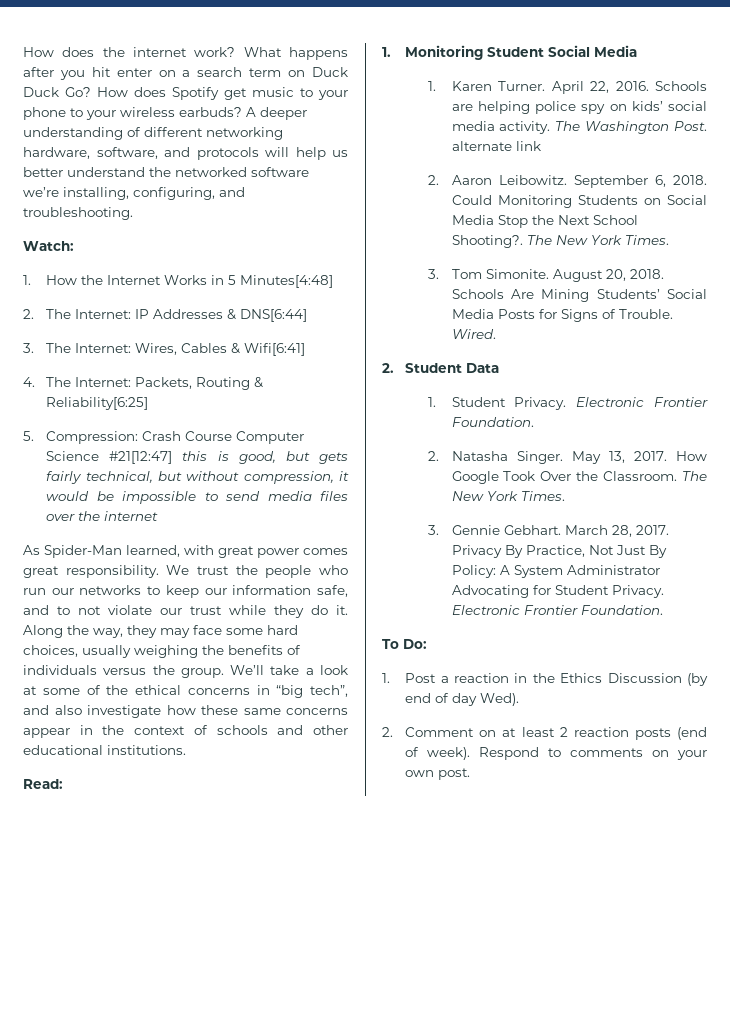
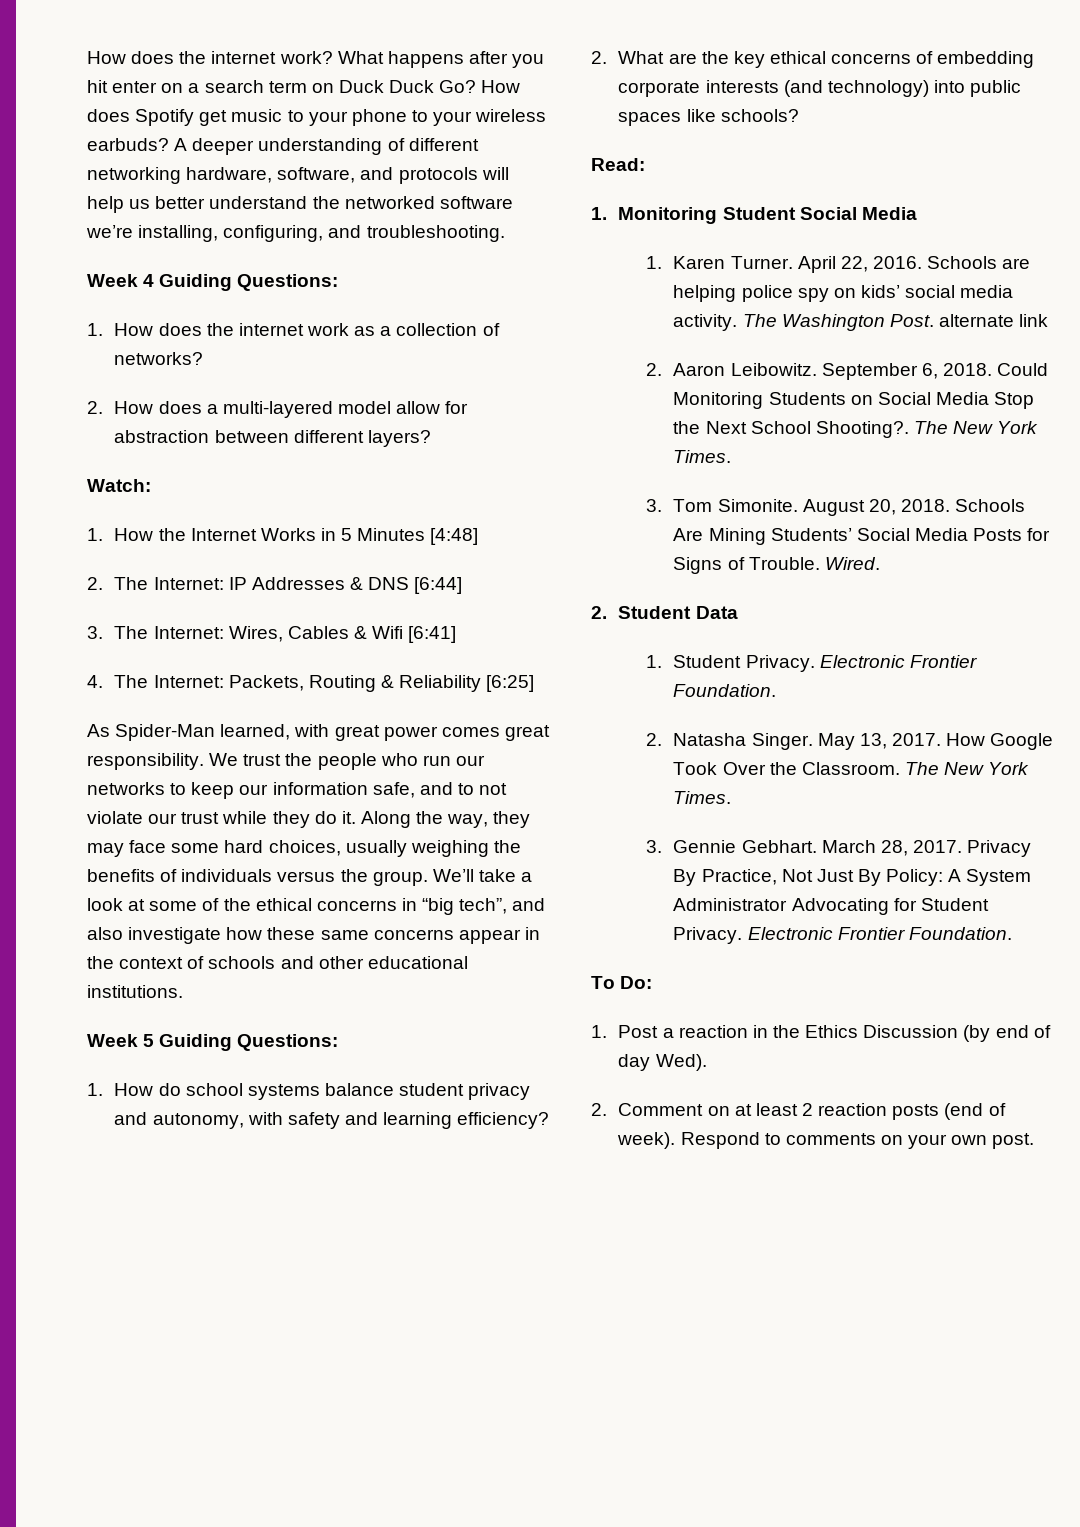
(133, 213) none -> [87,274,339,291] [87,323,500,336] [114,352,204,365] [87,401,469,418] [114,430,431,447] // Week 4 Guiding Questions: // 1. How does the internet work as a collection of networks? // 2. How does a multi-layered model allow for abstraction between different layers?
[240,275,334,288] Minutes[4:48] -> [357,528,479,545] Minutes [4:48]
[240,309,308,322] DNS[6:44] -> [368,577,463,594] DNS [6:44]
[244,343,306,356] Wifi[6:41] -> [372,626,457,643] Wifi [6:41]
[46,397,149,410] [23,431,305,444] [46,451,348,464] [46,471,349,484] [46,491,348,504] [46,511,159,521] Reliability[6:25] // 5. Compression: Crash Course Computer Science #21[12:47] this is good, but gets fairly technical, but without compression, it would be impossible to send media files over the internet -> [399,675,535,692] Reliability [6:25]
(186, 750) none -> [87,1034,339,1051] [87,1083,531,1100] [114,1112,550,1129] [591,51,1035,68] [618,80,1022,97] [618,109,799,126] // Week 5 Guiding Questions: // 1. How do school systems balance student privacy and autonomy, with safety and learning efficiency? // 2. What are the key ethical concerns of embedding corporate interests (and technology) into public spaces like schools?

